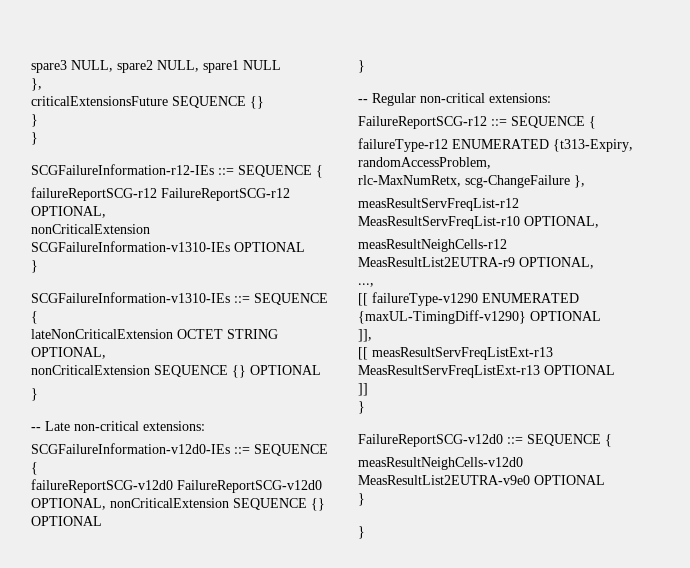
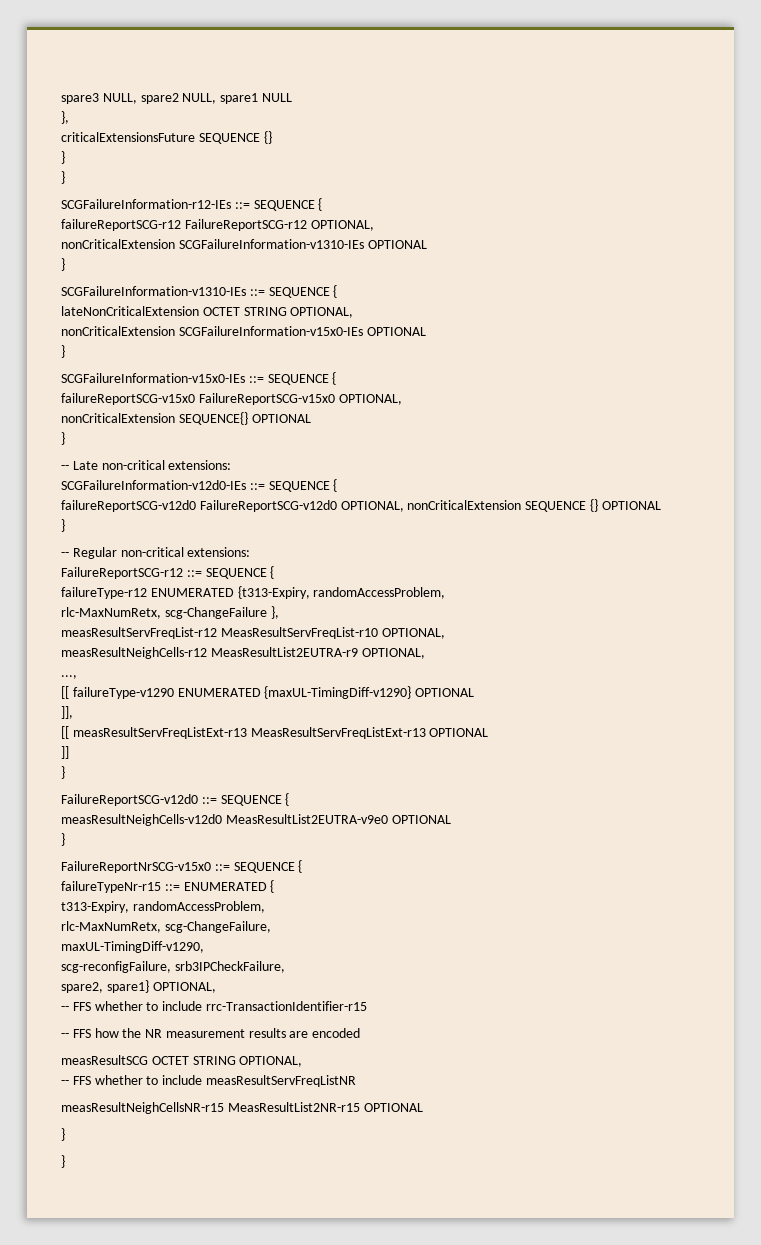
[154,365,246,378] SEQUENCE {} -> [178,326,426,336] [61,345,65,358] [61,372,337,385] [61,393,402,405] [61,412,248,425] SCGFailureInformation-v15x0-IEs OPTIONAL // } // SCGFailureInformation-v15x0-IEs ::= SEQUENCE { // failureReportSCG-v15x0 FailureReportSCG-v15x0 OPTIONAL, // nonCriticalExtension SEQUENCE{}
[358,526,365,539] // } -> [61,860,303,873] [61,880,275,893] [61,901,265,913] [61,921,271,933] [61,941,204,953] [61,961,285,973] [61,980,216,993] [61,1001,367,1011] [61,1028,361,1038] [61,1055,303,1067] [61,1075,356,1087] [61,1102,423,1114] [61,1128,65,1141] [61,1155,65,1168] // FailureReportNrSCG-v15x0 ::= SEQUENCE { // failureTypeNr-r15 ::= ENUMERATED { // t313-Expiry, randomAccessProblem, // rlc-MaxNumRetx, scg-ChangeFailure, // maxUL-TimingDiff-v1290, // scg-reconfigFailure, srb3IPCheckFailure, // spare2, spare1} OPTIONAL, // -- FFS whether to include rrc-TransactionIdentifier-r15 // -- FFS how the NR measurement results are encoded // measResultSCG OCTET STRING OPTIONAL, // -- FFS whether to include measResultServFreqListNR // measResultNeighCellsNR-r15 MeasResultList2NR-r15 OPTIONAL // } // }

